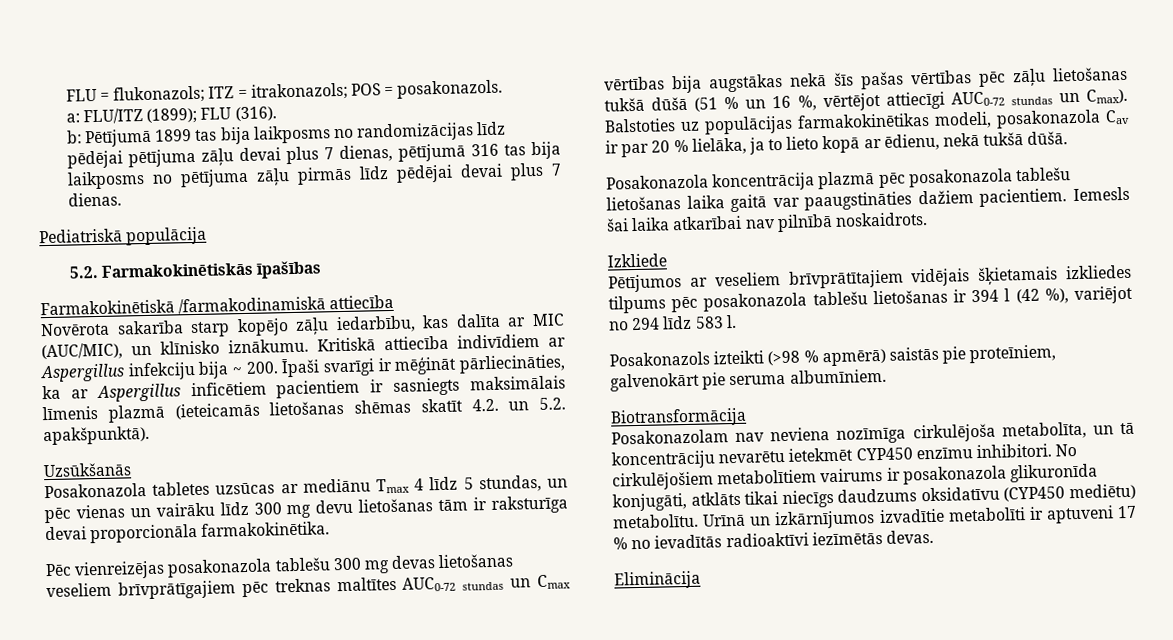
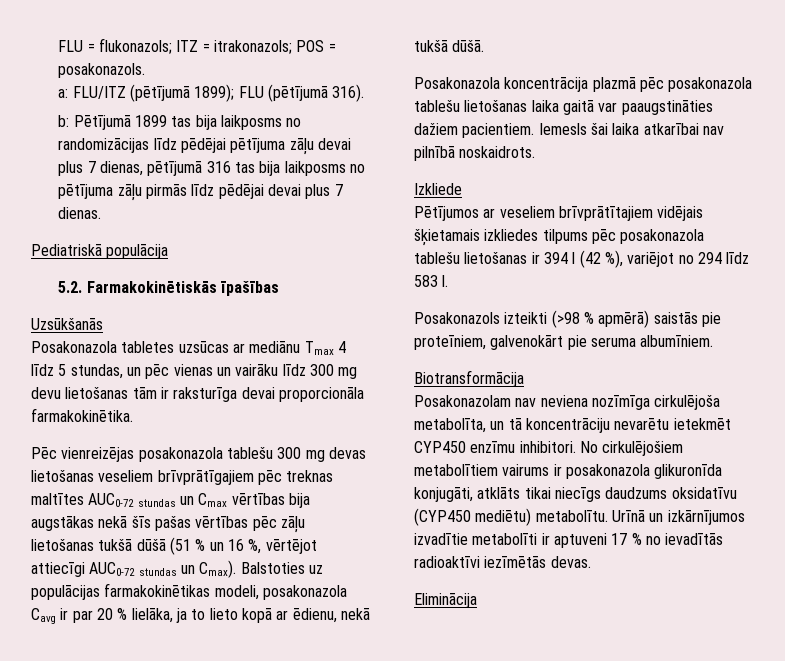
[146,106,277,124] (1899); FLU (316). -> [129,84,365,102] (pētījumā 1899); FLU (pētījumā 316).
[40,294,395,316] [40,313,565,338] [41,333,566,361] [40,354,567,383] [42,375,566,403] [42,397,566,423] [43,425,150,446] // Farmakokinētiskā /farmakodinamiskā attiecība // Novērota sakarība starp kopējo zāļu iedarbību, kas dalīta ar MIC (AUC/MIC), un klīnisko iznākumu. Kritiskā attiecība indivīdiem ar Aspergillus infekciju bija ~ 200. Īpaši svarīgi ir mēģināt pārliecināties, ka ar Aspergillus inficētiem pacientiem ir sasniegts maksimālais līmenis plazmā (ieteicamās lietošanas shēmas skatīt 4.2. un 5.2. apakšpunktā). -> (279, 288) none
[1105,109,1130,125] Cav -> [31,608,56,624] Cavg

